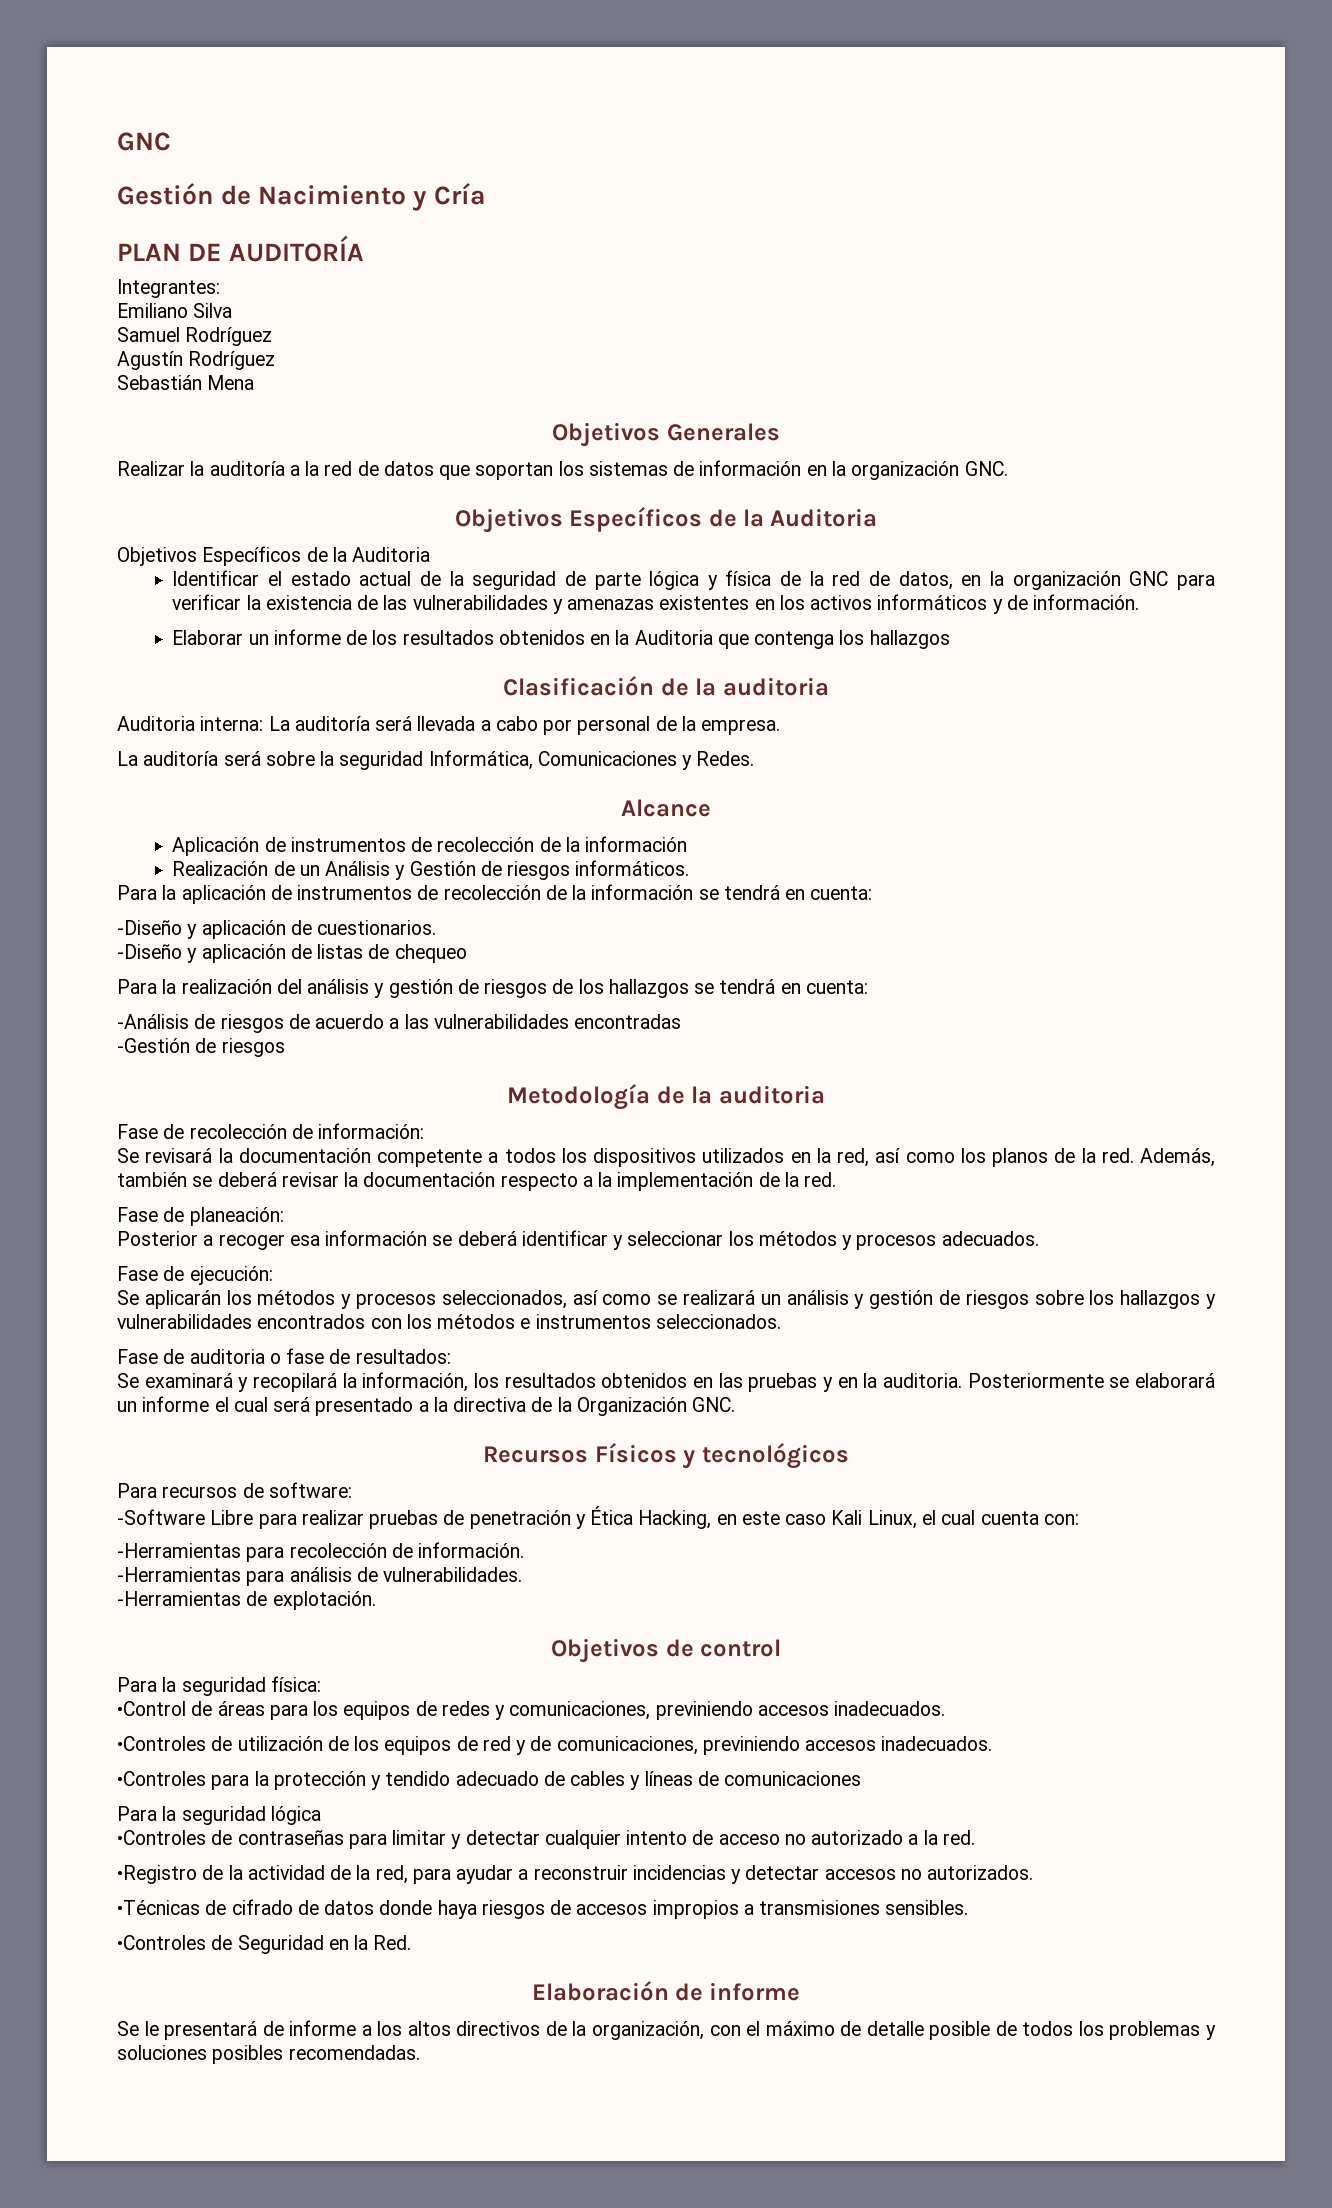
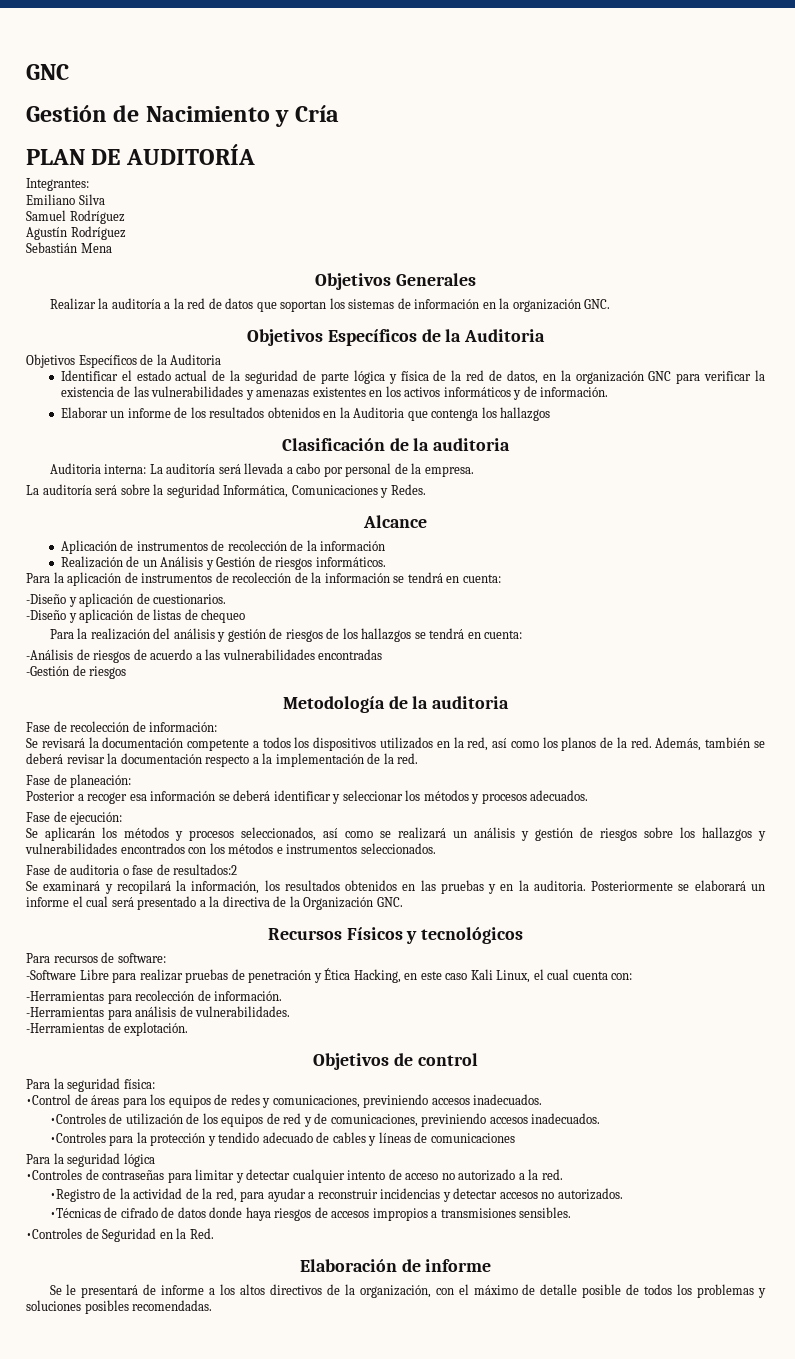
[355,1349,451,1364] resultados: -> [173,864,238,875] resultados:2

